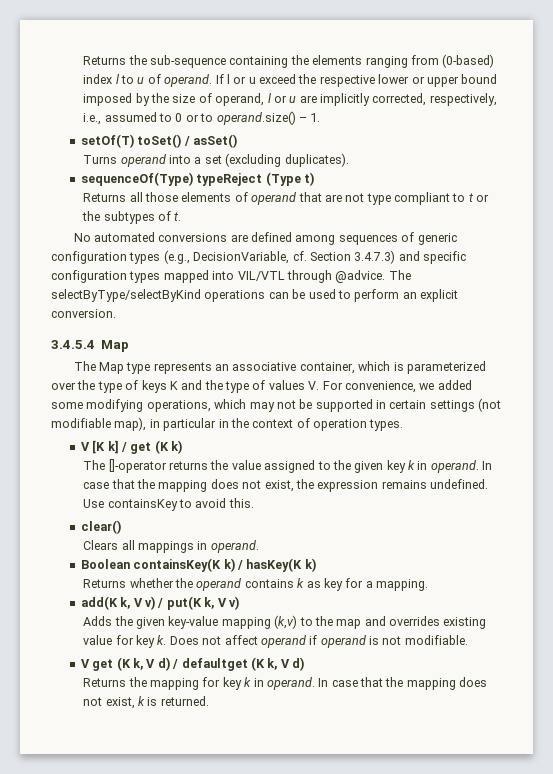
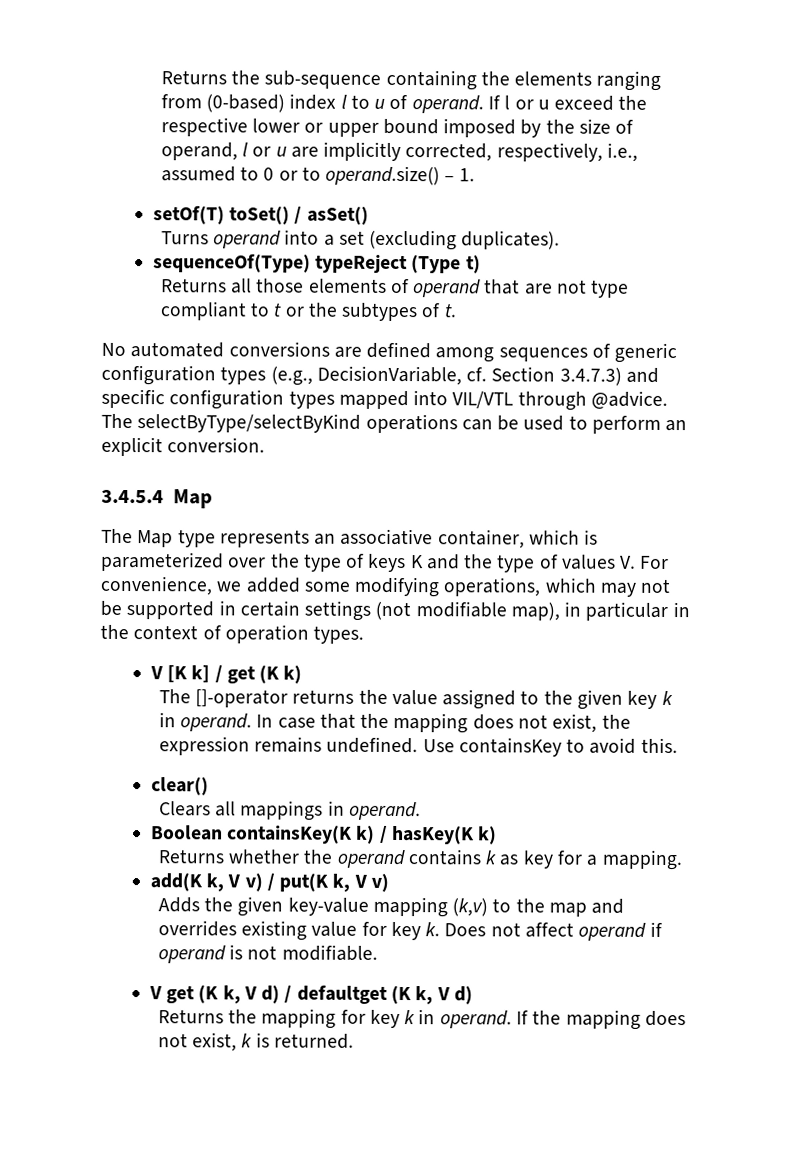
[318,677,384,687] In case that -> [516,1010,530,1025] If

